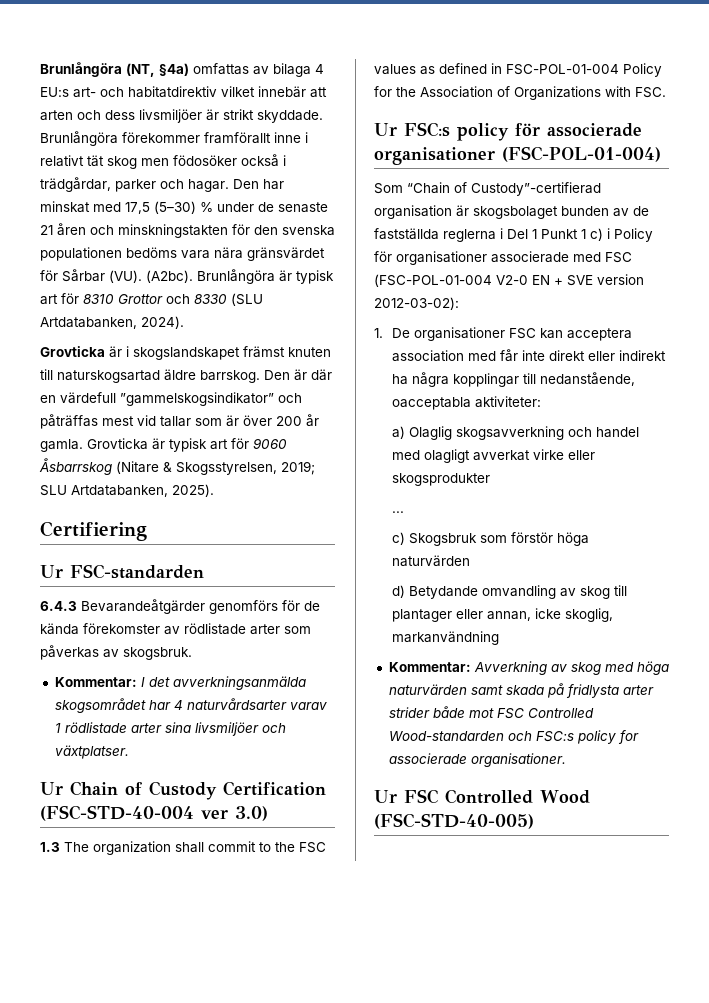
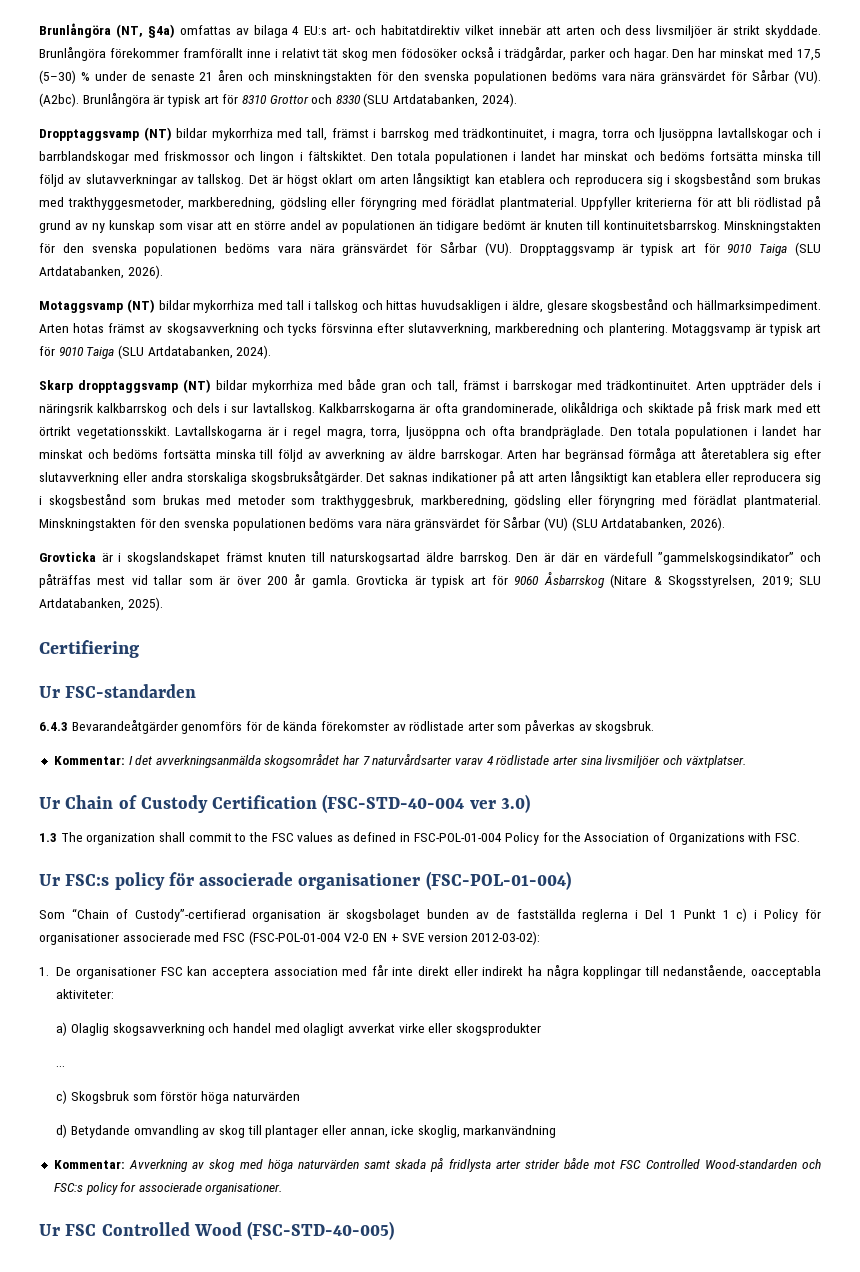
(184, 322) none -> [39,127,821,141] [39,151,821,164] [39,173,821,187] [39,196,822,210] [39,220,821,233] [39,242,822,256] [39,265,163,279] [39,299,821,313] [39,323,821,336] [39,345,272,359] [39,379,821,393] [39,402,822,416] [39,426,822,439] [39,448,822,462] [39,471,821,485] [39,494,821,508] [39,517,726,531] // Dropptaggsvamp (NT) bildar mykorrhiza med tall, främst i barrskog med trädkontinuitet, i magra, torra och ljusöppna lavtallskogar och i barrblandskogar med friskmossor och lingon i fältskiktet. Den totala populationen i landet har minskat och bedöms fortsätta minska till följd av slutavverkningar av tallskog. Det är högst oklart om arten långsiktigt kan etablera och reproducera sig i skogsbestånd som brukas med trakthyggesmetoder, markberedning, gödsling eller föryngring med förädlat plantmaterial. Uppfyller kriterierna för att bli rödlistad på grund av ny kunskap som visar att en större andel av populationen än tidigare bedömt är knuten till kontinuitetsbarrskog. Minskningstakten för den svenska populationen bedöms vara nära gränsvärdet för Sårbar (VU). Dropptaggsvamp är typisk art för 9010 Taiga (SLU Artdatabanken, 2026). // Motaggsvamp (NT) bildar mykorrhiza med tall i tallskog och hittas huvudsakligen i äldre, glesare skogsbestånd och hällmarksimpediment. Arten hotas främst av skogsavverkning och tycks försvinna efter slutavverkning, markberedning och plantering. Motaggsvamp är typisk art för 9010 Taiga (SLU Artdatabanken, 2024). // Skarp dropptaggsvamp (NT) bildar mykorrhiza med både gran och tall, främst i barrskogar med trädkontinuitet. Arten uppträder dels i näringsrik kalkbarrskog och dels i sur lavtallskog. Kalkbarrskogarna är ofta grandominerade, olikåldriga och skiktade på frisk mark med ett örtrikt vegetationsskikt. Lavtallskogarna är i regel magra, torra, ljusöppna och ofta brandpräglade. Den totala populationen i landet har minskat och bedöms fortsätta minska till följd av avverkning av äldre barrskogar. Arten har begränsad förmåga att återetablera sig efter slutavverkning eller andra storskaliga skogsbruksåtgärder. Det saknas indikationer på att arten långsiktigt kan etablera eller reproducera sig i skogsbestånd som brukas med metoder som trakthyggesbruk, markberedning, gödsling eller föryngring med förädlat plantmaterial. Minskningstakten för den svenska populationen bedöms vara nära gränsvärdet för Sårbar (VU) (SLU Artdatabanken, 2026).
[173,700,183,710] 4 -> [362,756,370,765] 7
[54,723,61,733] 1 -> [486,756,494,765] 4

